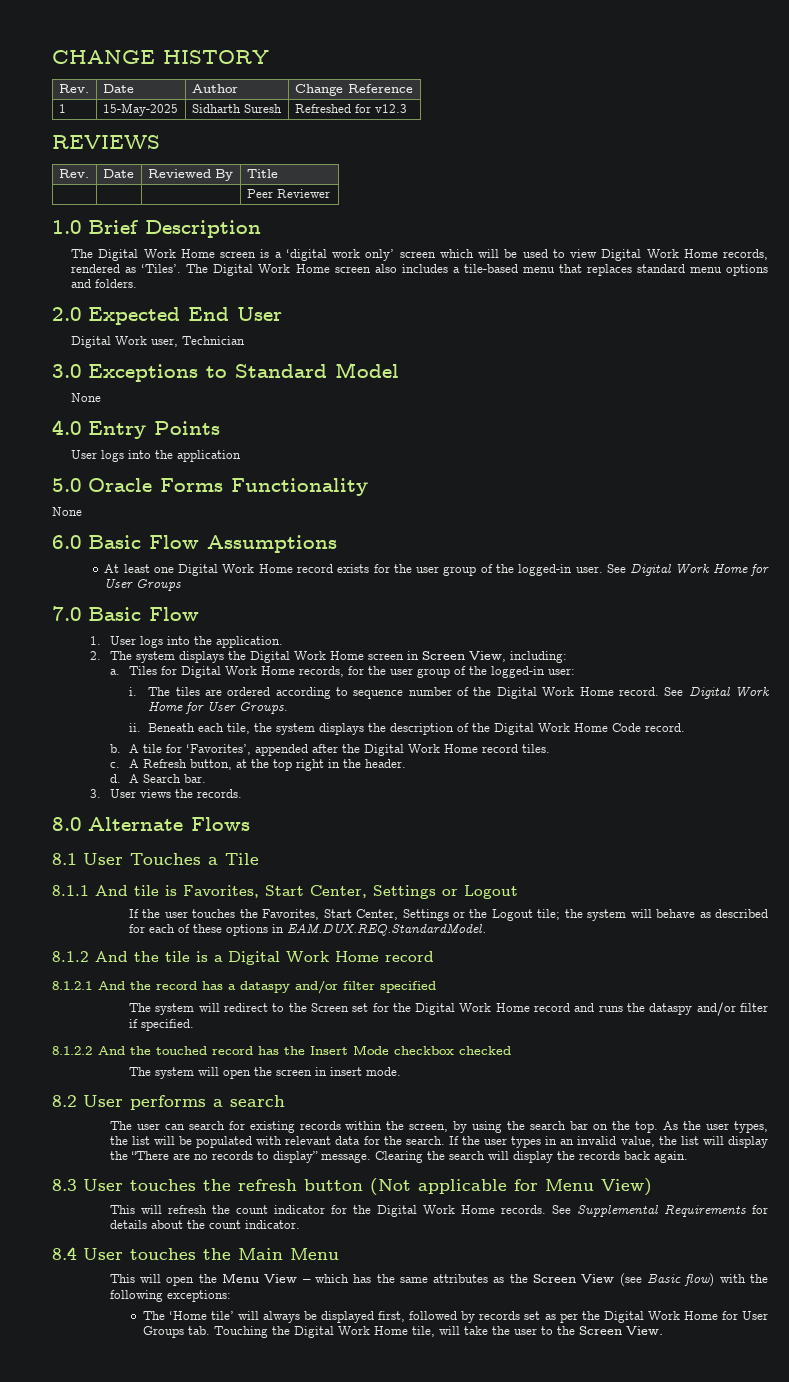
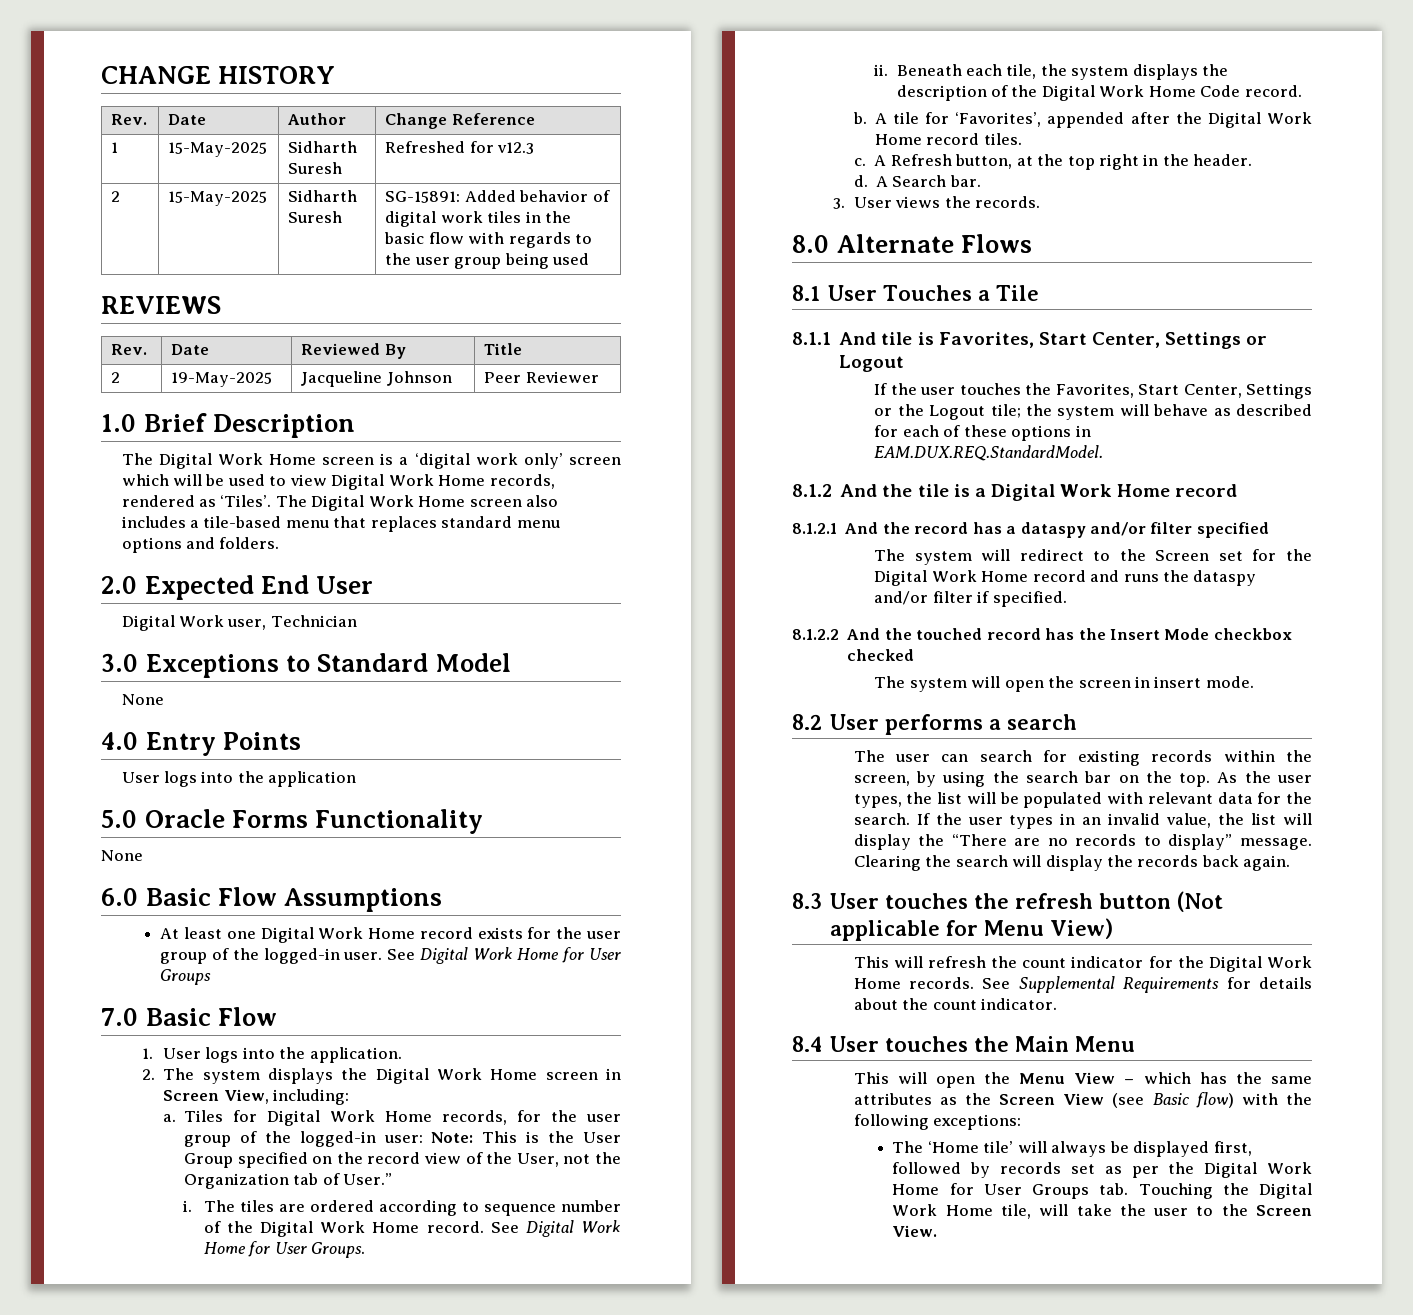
(407, 108) none -> [111,191,121,202] [168,191,268,206] [288,190,358,202] [288,211,343,223] [385,190,610,203] [385,211,572,227] [384,232,593,248] [385,253,590,269] // 2 | 15-May-2025 | Sidharth Suresh | SG-15891: Added behavior of digital work tiles in the basic flow with regards to the user group being used
(278, 173) | | -> [111,372,121,383] [171,372,273,387] [301,371,452,387] 2 | 19-May-2025 | Jacqueline Johnson
(575, 671) none -> [431,1131,621,1143] [183,1152,622,1168] [183,1173,393,1189] Note: This is the User Group specified on the record view of the User, not the Organization tab of User.”

